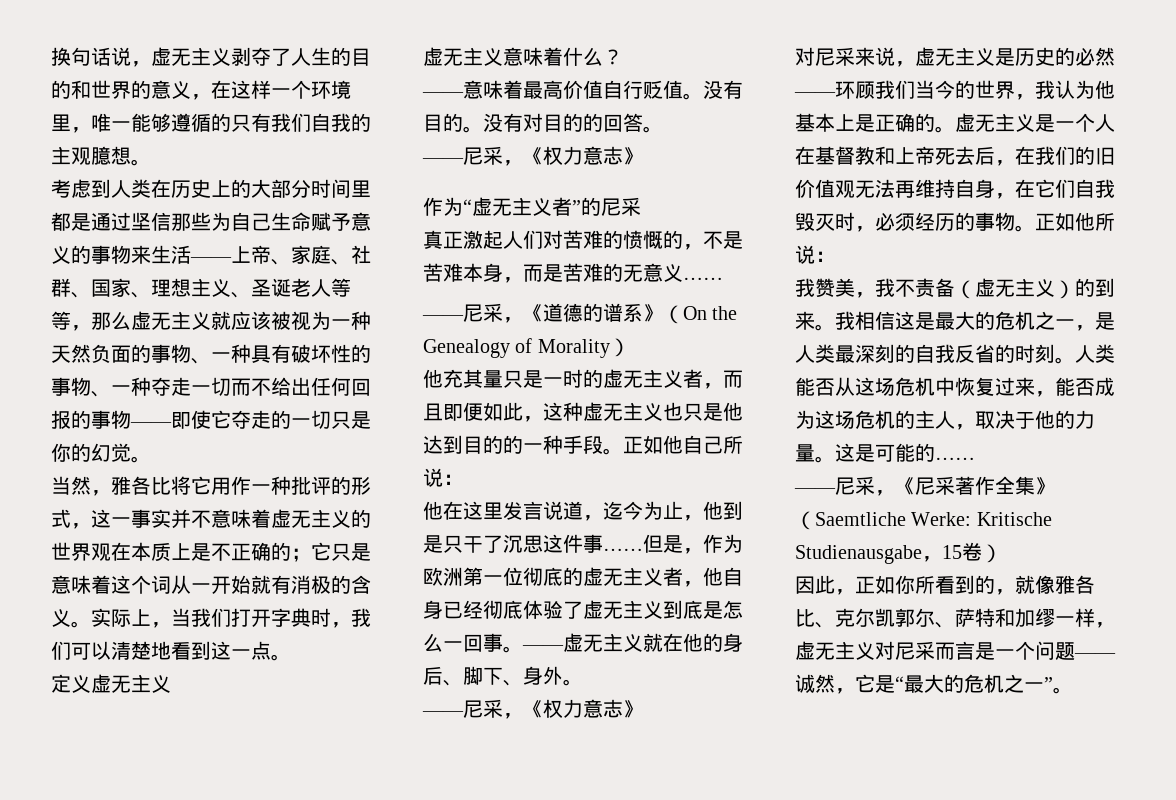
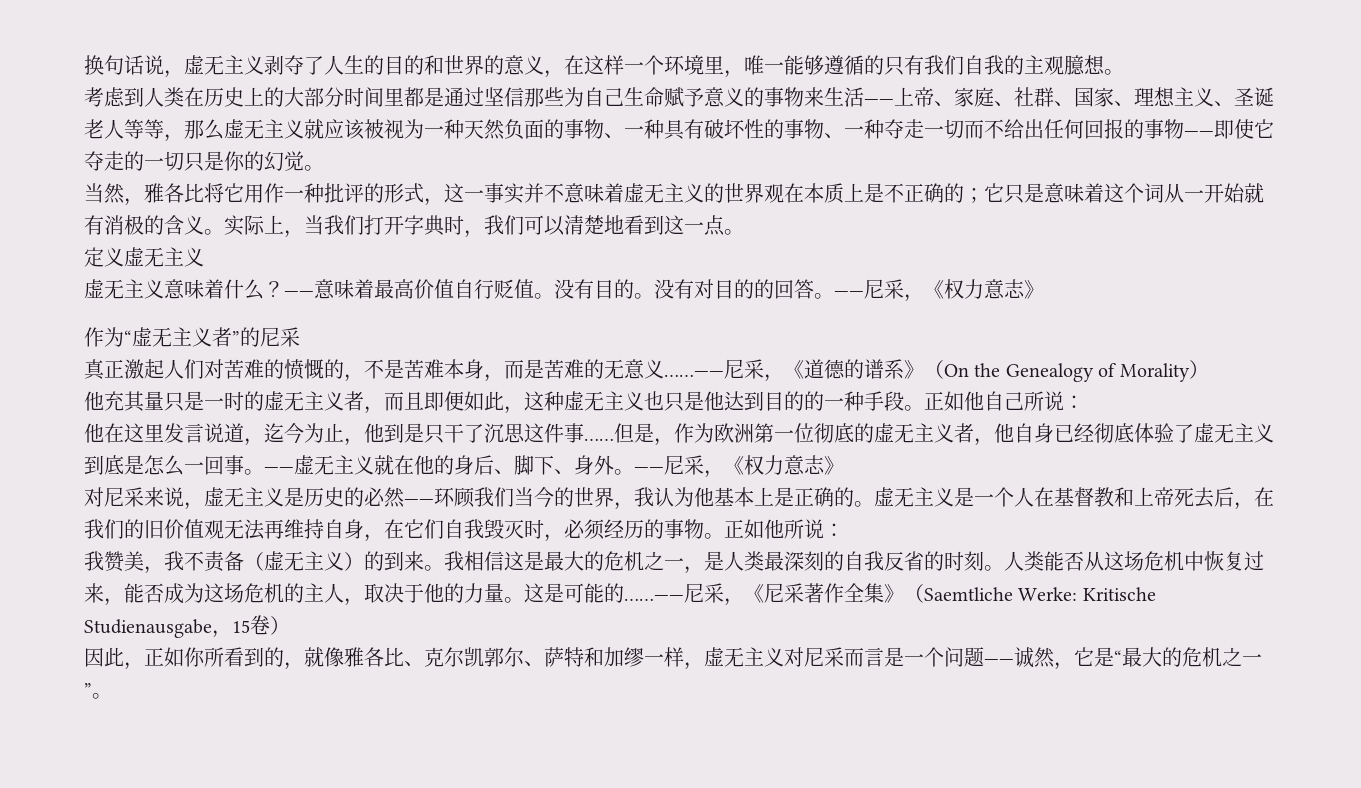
(623, 57) // -> (284, 289) none
(663, 129) // -> (834, 296) none
[683,277,723,280] [422,315,464,320] …… // —— -> [664,371,724,377] ……——
(583, 682) // -> (634, 472) none
[935,457,975,460] [794,488,836,493] …… // —— -> [624,595,684,601] ……——

